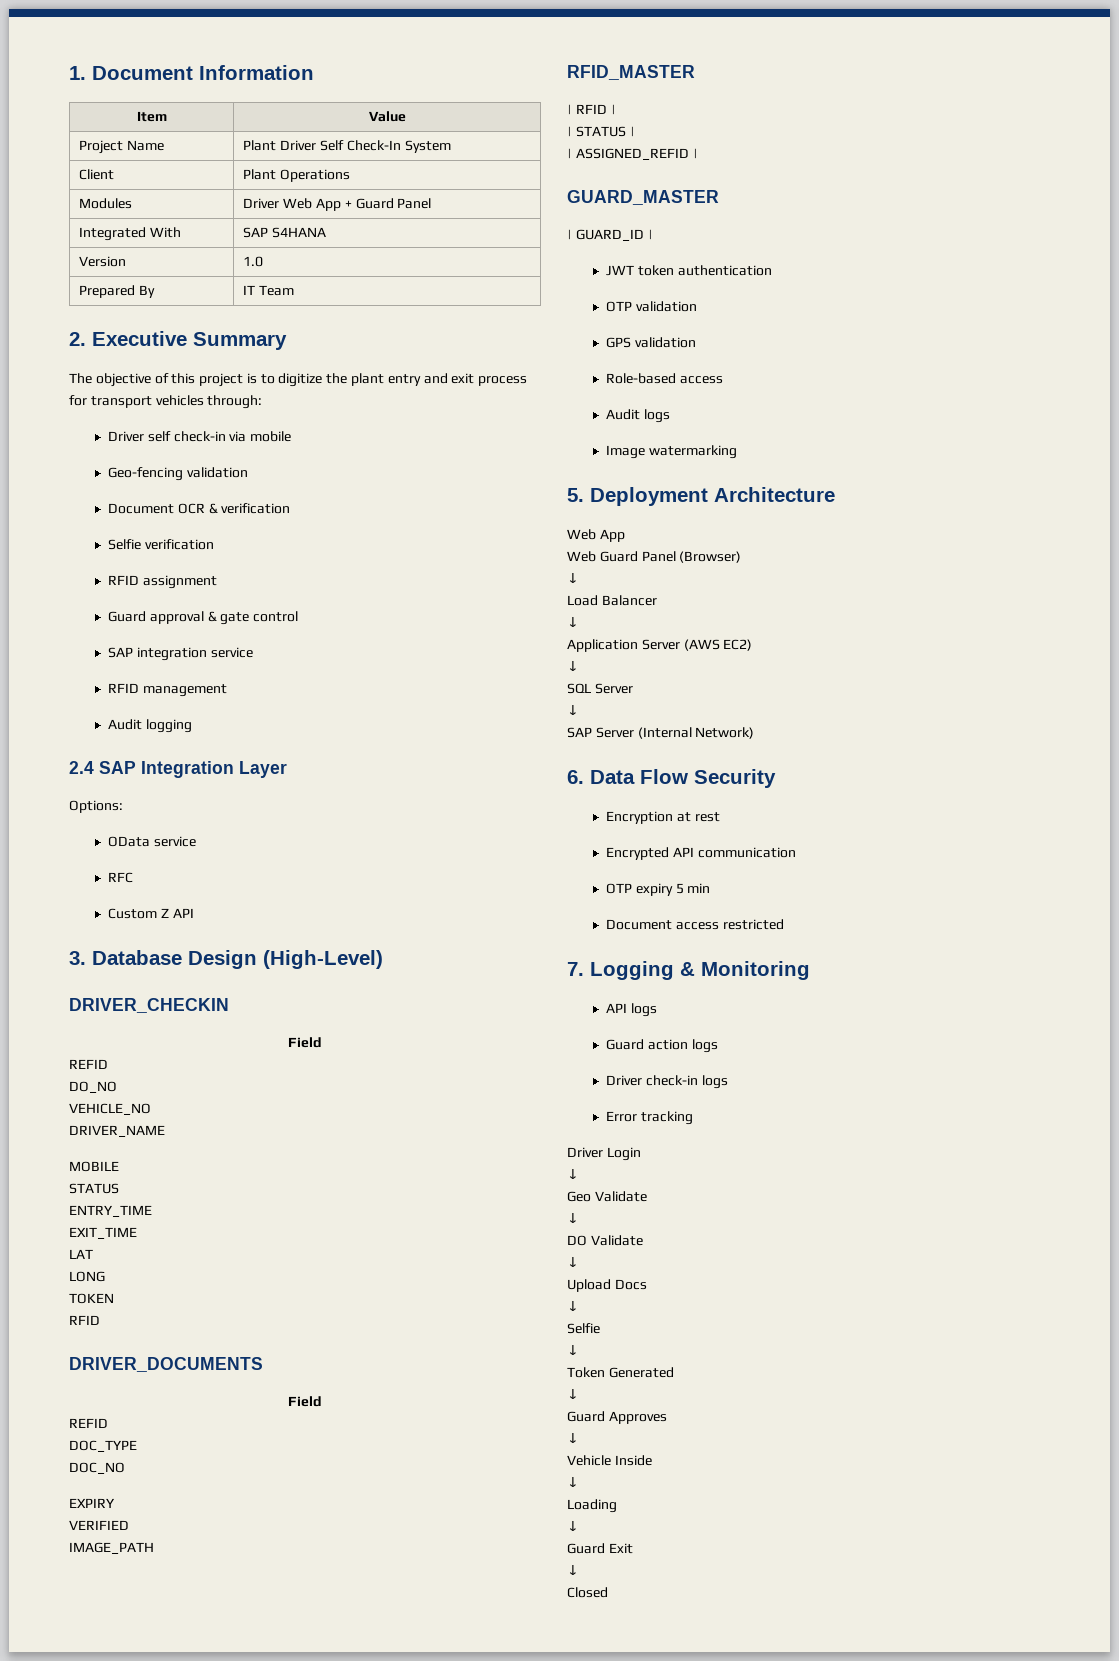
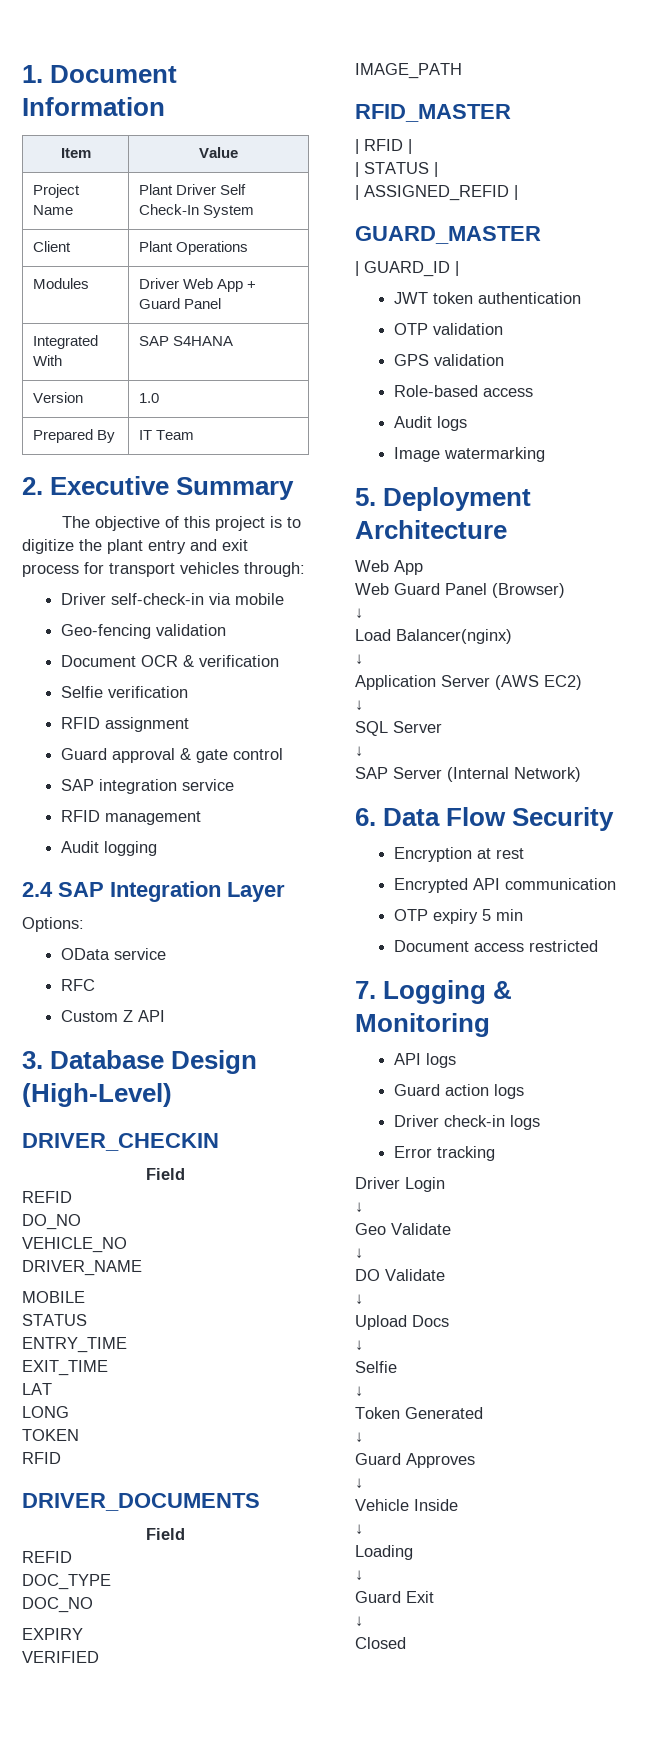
[147,431,226,442] self check-in -> [111,593,205,605] self-check-in
[601,595,657,606] Balancer -> [396,629,512,644] Balancer(nginx)

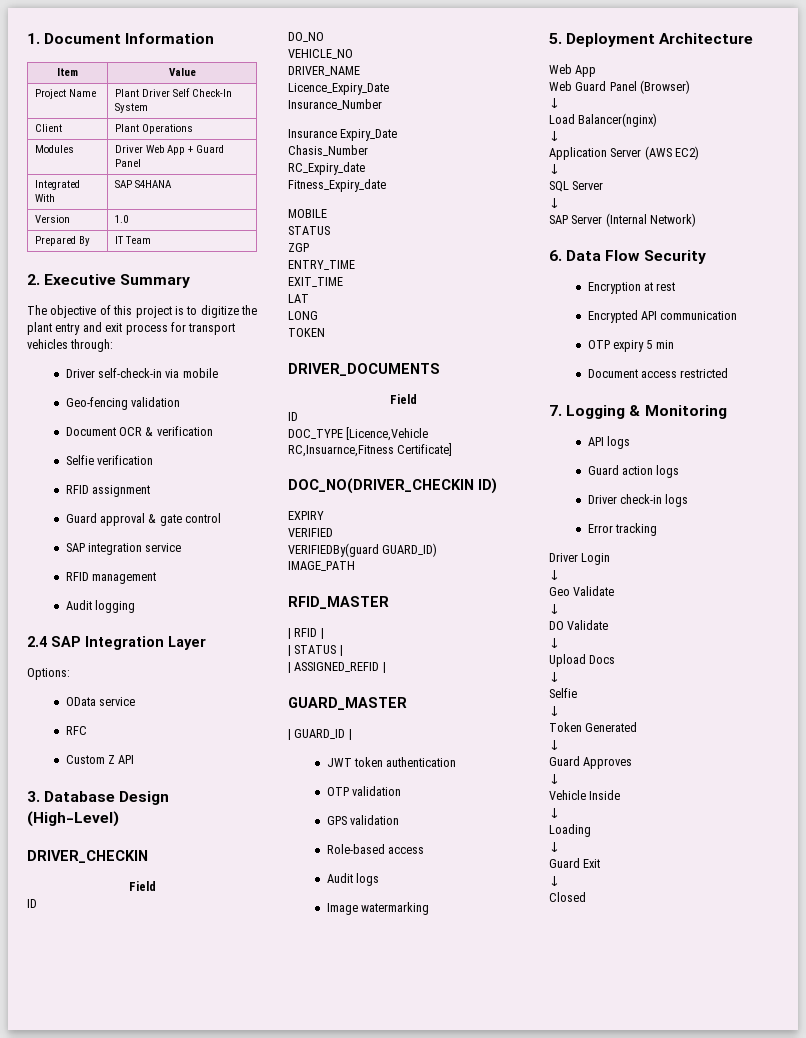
[22,1191,72,1203] REFID -> [27,899,37,908] ID
(142, 1268) none -> [288,83,389,95] [288,99,382,110] [288,129,398,141] [288,145,368,156] [288,162,365,175] [288,179,386,192] // Licence_Expiry_Date // Insurance_Number // Insurance Expiry_Date // Chasis_Number // RC_Expiry_date // Fitness_Expiry_date
(87, 1320) none -> [288,243,309,252] // ZGP
[22,1452,61,1464] // RFID -> (325, 332) none
[22,1551,72,1563] REFID -> [288,412,298,421] ID
[22,1597,93,1613] // DOC_NO -> [346,427,429,441] [288,443,453,457] [288,478,497,494] [Licence,Vehicle RC,Insuarnce,Fitness Certificate] // DOC_NO(DRIVER_CHECKIN ID)
(99, 1657) none -> [288,543,438,557] // VERIFIEDBy(guard GUARD_ID)

